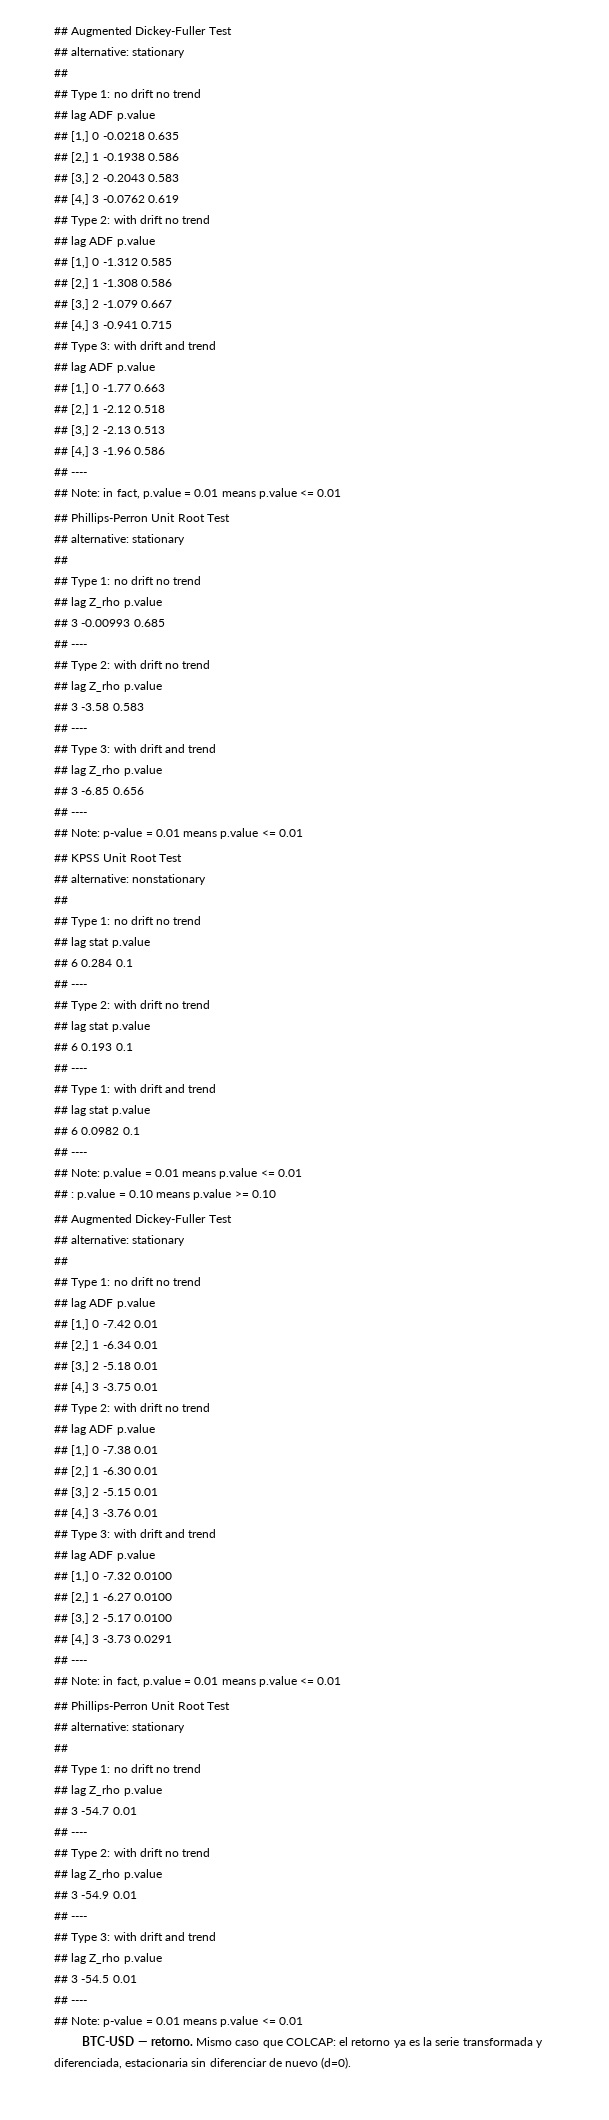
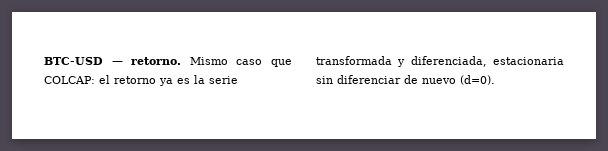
[54,26,232,37] [54,47,186,58] [54,69,68,77] [54,89,202,100] [54,110,155,121] [54,131,179,142] [54,152,179,163] [54,173,179,184] [54,194,179,205] [54,215,211,226] [54,236,155,247] [54,257,172,268] [54,278,172,289] [54,299,172,310] [54,320,172,331] [54,341,217,352] [54,362,155,373] [54,383,165,394] [54,404,165,415] [54,425,165,436] [54,446,165,457] [54,468,88,476] [54,488,342,499] [54,513,230,524] [54,534,186,545] [54,556,68,564] [54,576,202,587] [54,597,162,608] [54,619,165,627] [54,640,88,648] [54,660,211,671] [54,681,162,692] [54,703,144,711] [54,724,88,732] [54,744,217,755] [54,765,162,776] [54,787,144,795] [54,808,88,816] [54,828,303,839] [54,853,182,862] [54,874,207,885] [54,896,68,904] [54,916,202,927] [54,937,150,948] [54,959,133,967] [54,980,88,988] [54,1000,211,1011] [54,1021,150,1032] [54,1043,133,1051] [54,1064,88,1072] [54,1084,217,1095] [54,1105,150,1116] [54,1127,140,1135] [54,1148,88,1156] [54,1168,302,1179] [54,1189,276,1200] [54,1214,232,1225] [54,1235,186,1246] [54,1257,68,1265] [54,1277,202,1288] [54,1298,155,1309] [54,1319,158,1330] [54,1340,158,1351] [54,1361,158,1372] [54,1382,158,1393] [54,1403,211,1414] [54,1424,155,1435] [54,1445,158,1456] [54,1466,158,1477] [54,1487,158,1498] [54,1508,158,1519] [54,1529,217,1540] [54,1550,155,1561] [54,1571,172,1582] [54,1592,172,1603] [54,1613,172,1624] [54,1634,172,1645] [54,1656,88,1664] [54,1676,342,1687] [54,1701,230,1712] [54,1722,186,1733] [54,1744,68,1752] [54,1764,202,1775] [54,1785,162,1796] [54,1807,137,1815] [54,1828,88,1836] [54,1848,211,1859] [54,1869,162,1880] [54,1891,137,1899] [54,1912,88,1920] [54,1932,217,1943] [54,1953,162,1964] [54,1975,137,1983] [54,1996,88,2004] [54,2016,303,2027] ## Augmented Dickey-Fuller Test // ## alternative: stationary // ## // ## Type 1: no drift no trend // ## lag ADF p.value // ## [1,] 0 -0.0218 0.635 // ## [2,] 1 -0.1938 0.586 // ## [3,] 2 -0.2043 0.583 // ## [4,] 3 -0.0762 0.619 // ## Type 2: with drift no trend // ## lag ADF p.value // ## [1,] 0 -1.312 0.585 // ## [2,] 1 -1.308 0.586 // ## [3,] 2 -1.079 0.667 // ## [4,] 3 -0.941 0.715 // ## Type 3: with drift and trend // ## lag ADF p.value // ## [1,] 0 -1.77 0.663 // ## [2,] 1 -2.12 0.518 // ## [3,] 2 -2.13 0.513 // ## [4,] 3 -1.96 0.586 // ## ---- // ## Note: in fact, p.value = 0.01 means p.value <= 0.01 // ## Phillips-Perron Unit Root Test // ## alternative: stationary // ## // ## Type 1: no drift no trend // ## lag Z_rho p.value // ## 3 -0.00993 0.685 // ## ---- // ## Type 2: with drift no trend // ## lag Z_rho p.value // ## 3 -3.58 0.583 // ## ---- // ## Type 3: with drift and trend // ## lag Z_rho p.value // ## 3 -6.85 0.656 // ## ---- // ## Note: p-value = 0.01 means p.value <= 0.01 // ## KPSS Unit Root Test // ## alternative: nonstationary // ## // ## Type 1: no drift no trend // ## lag stat p.value // ## 6 0.284 0.1 // ## ---- // ## Type 2: with drift no trend // ## lag stat p.value // ## 6 0.193 0.1 // ## ---- // ## Type 1: with drift and trend // ## lag stat p.value // ## 6 0.0982 0.1 // ## ---- // ## Note: p.value = 0.01 means p.value <= 0.01 // ## : p.value = 0.10 means p.value >= 0.10 // ## Augmented Dickey-Fuller Test // ## alternative: stationary // ## // ## Type 1: no drift no trend // ## lag ADF p.value // ## [1,] 0 -7.42 0.01 // ## [2,] 1 -6.34 0.01 // ## [3,] 2 -5.18 0.01 // ## [4,] 3 -3.75 0.01 // ## Type 2: with drift no trend // ## lag ADF p.value // ## [1,] 0 -7.38 0.01 // ## [2,] 1 -6.30 0.01 // ## [3,] 2 -5.15 0.01 // ## [4,] 3 -3.76 0.01 // ## Type 3: with drift and trend // ## lag ADF p.value // ## [1,] 0 -7.32 0.0100 // ## [2,] 1 -6.27 0.0100 // ## [3,] 2 -5.17 0.0100 // ## [4,] 3 -3.73 0.0291 // ## ---- // ## Note: in fact, p.value = 0.01 means p.value <= 0.01 // ## Phillips-Perron Unit Root Test // ## alternative: stationary // ## // ## Type 1: no drift no trend // ## lag Z_rho p.value // ## 3 -54.7 0.01 // ## ---- // ## Type 2: with drift no trend // ## lag Z_rho p.value // ## 3 -54.9 0.01 // ## ---- // ## Type 3: with drift and trend // ## lag Z_rho p.value // ## 3 -54.5 0.01 // ## ---- // ## Note: p-value = 0.01 means p.value <= 0.01 // -> (44, 61) none

